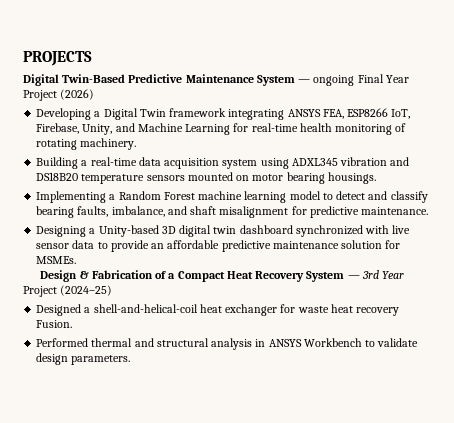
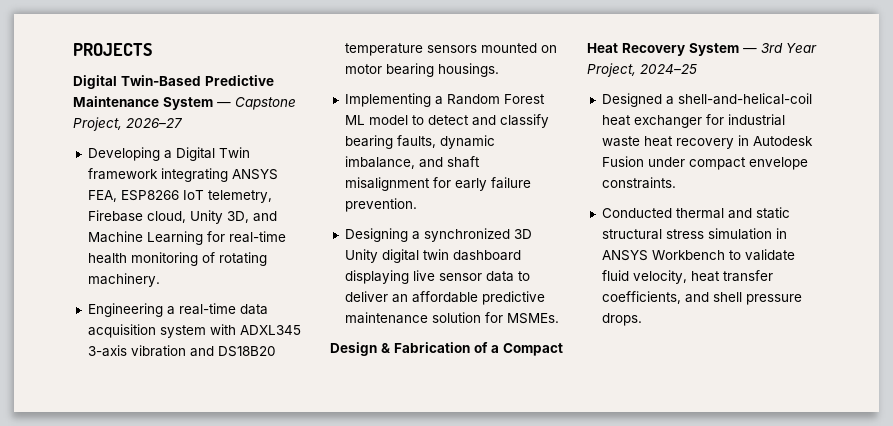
[313,74,409,86] [23,89,95,101] ongoing Final Year Project (2026) -> [235,97,296,110] [73,117,183,131] Capstone Project, 2026–27
[391,109,411,119] [36,123,113,135] IoT, Firebase, Unity, -> [182,190,272,203] [87,210,249,224] IoT telemetry, Firebase cloud, Unity 3D,
[36,157,79,169] Building -> [87,303,163,317] Engineering
[260,158,338,169] using ADXL345 -> [209,324,301,335] [87,345,127,357] with ADXL345 3-axis
[198,191,287,203] machine learning -> [344,115,365,125] ML
(109, 211) none -> [439,135,495,149] dynamic
[309,206,429,218] predictive maintenance. -> [454,177,531,191] [344,198,417,212] early failure prevention.
[98,225,176,237] Unity-based 3D -> [423,228,532,242] [344,249,378,263] synchronized 3D Unity
[295,225,390,237] synchronized with -> [344,270,409,284] displaying
[110,240,149,252] provide -> [344,291,388,302] deliver
[23,285,113,297] Project (2024–25) -> [587,63,697,77] Project, 2024–25
(296, 308) none -> [727,114,785,126] industrial
[36,320,73,328] [36,338,253,350] Fusion. // Performed thermal and structural analysis -> [737,135,813,146] [601,156,808,170] [601,177,676,189] [601,207,790,219] [601,228,772,240] in Autodesk Fusion under compact envelope constraints. // Conducted thermal and static structural stress simulation
[36,353,131,365] design parameters. -> [601,270,773,284] [601,291,802,305] [601,313,642,326] fluid velocity, heat transfer coefficients, and shell pressure drops.

